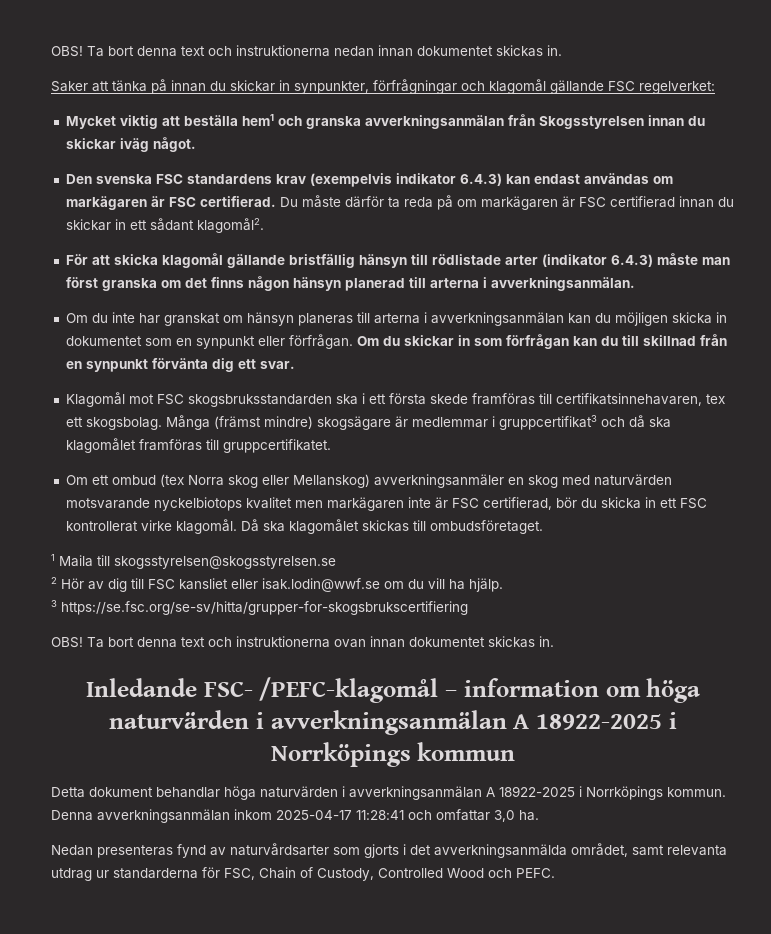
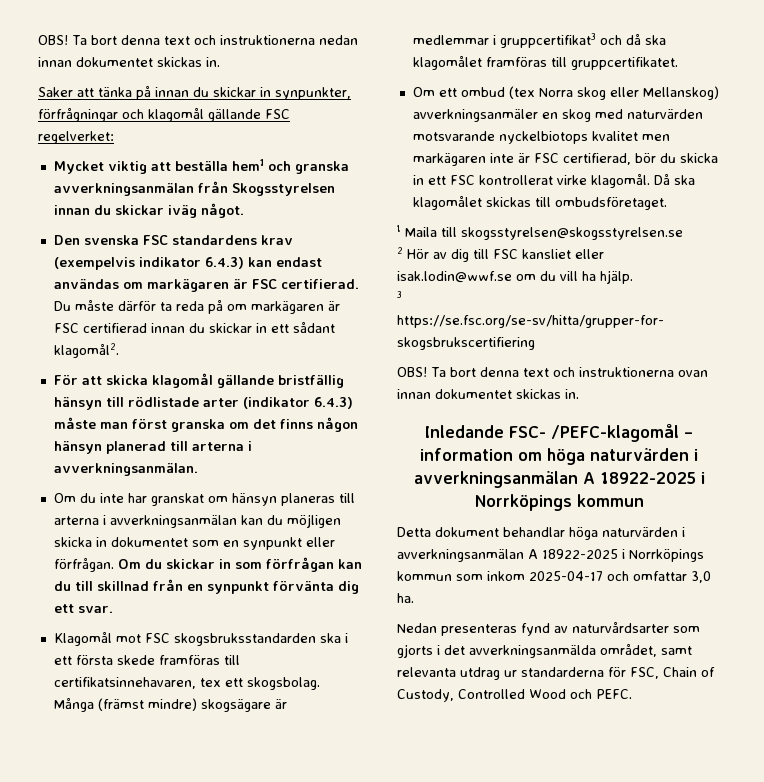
[667,787,726,797] [51,809,230,823] kommun. Denna avverkningsanmälan -> [397,571,483,581] kommun som
[356,810,404,820] 11:28:41 -> (603, 576) none

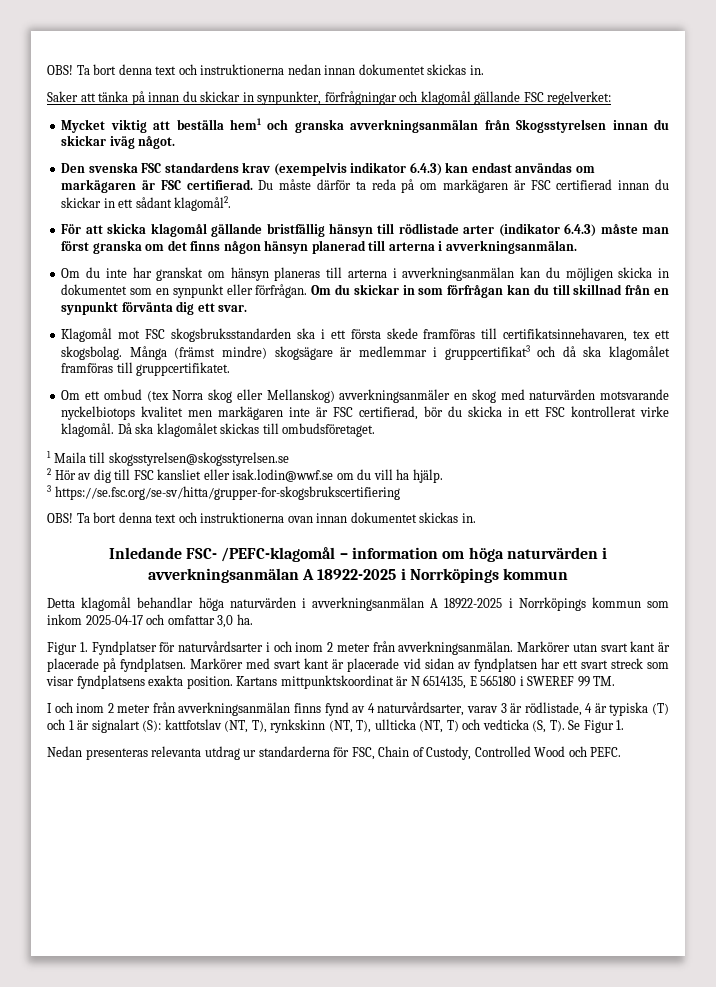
[435,527,499,537] dokument -> [81,597,132,611] klagomål
[397,621,700,636] [397,643,692,658] Nedan presenteras fynd av naturvårdsarter som gjorts i det avverkningsanmälda området, samt -> [47,641,670,655] [47,658,669,672] [46,675,616,689] [47,702,669,716] [47,719,625,733] [47,746,148,760] Figur 1. Fyndplatser för naturvårdsarter i och inom 2 meter från avverkningsanmälan. Markörer utan svart kant är placerade på fyndplatsen. Markörer med svart kant är placerade vid sidan av fyndplatsen har ett svart streck som visar fyndplatsens exakta position. Kartans mittpunktskoordinat är N 6514135, E 565180 i SWEREF 99 TM. // I och inom 2 meter från avverkningsanmälan finns fynd av 4 naturvårdsarter, varav 3 är rödlistade, 4 är typiska (T) och 1 är signalart (S): kattfotslav (NT, T), rynkskinn (NT, T), ullticka (NT, T) och vedticka (S, T). Se Figur 1. // Nedan presenteras

